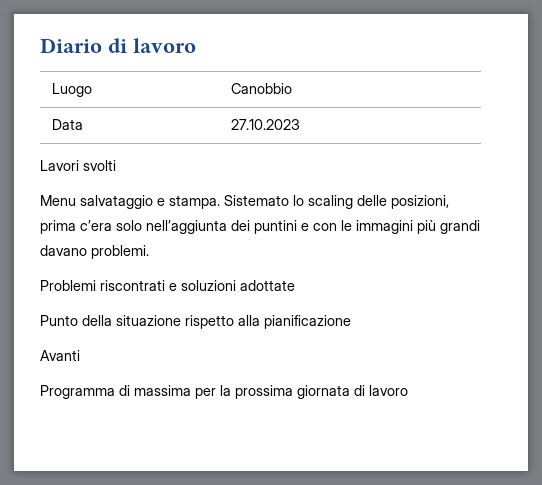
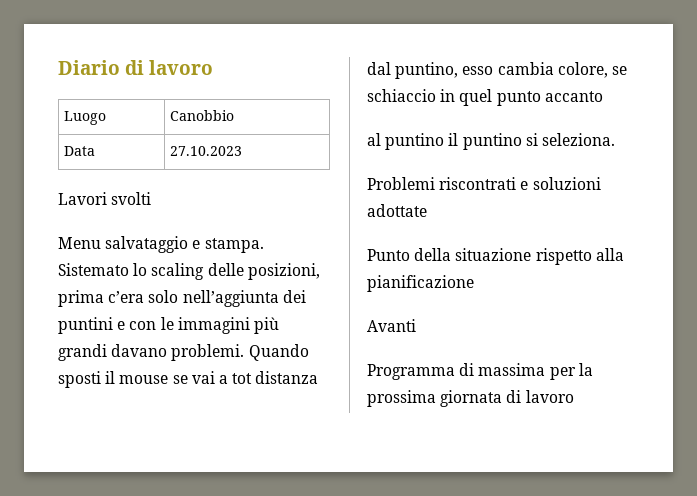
(149, 252) none -> [248,344,309,361] [58,371,319,388] [367,62,627,79] [367,89,603,106] [367,133,615,150] Quando sposti il mouse se vai a tot distanza dal puntino, esso cambia colore, se schiaccio in quel punto accanto // al puntino il puntino si seleziona.

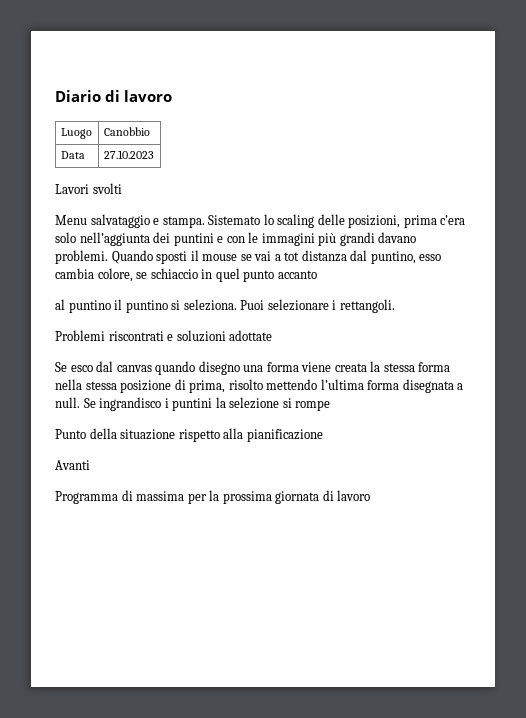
(615, 139) none -> [240,299,395,313] Puoi selezionare i rettangoli.
(427, 210) none -> [55,361,451,375] [55,379,464,393] [55,397,331,411] // Se esco dal canvas quando disegno una forma viene creata la stessa forma nella stessa posizione di prima, risolto mettendo l’ultima forma disegnata a null. Se ingrandisco i puntini la selezione si rompe

